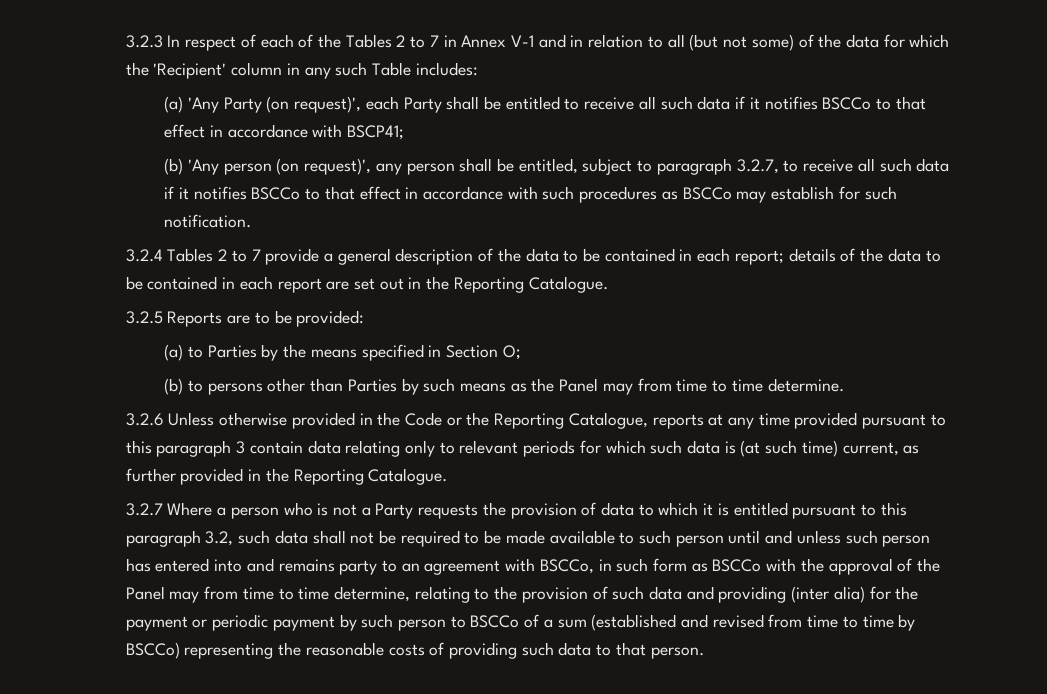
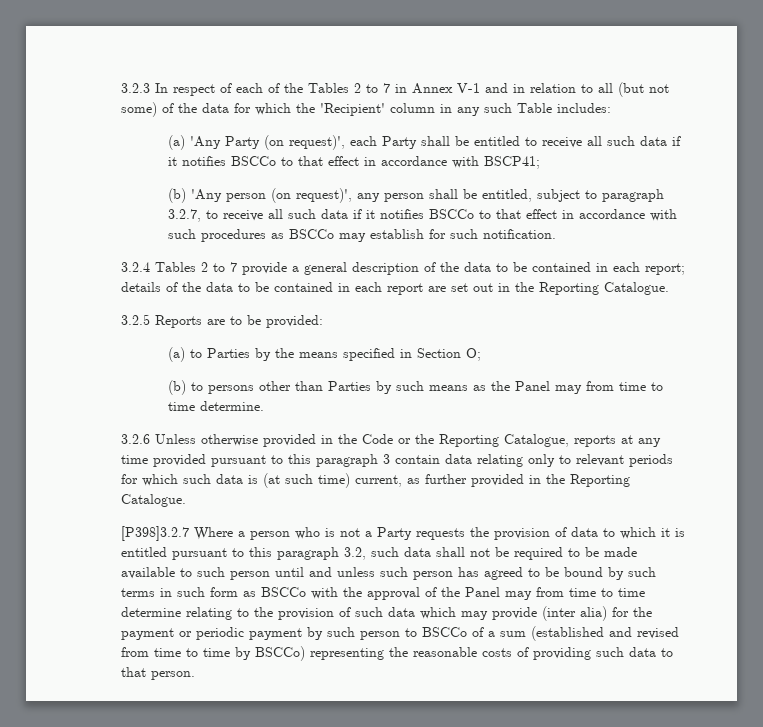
[125,503,163,516] 3.2.7 -> [121,526,190,541] [P398]3.2.7
[155,558,594,575] entered into and remains party to an agreement with BSCCo, -> [484,567,657,580] [121,588,156,597] agreed to be bound by such terms
[333,586,410,602] determine, -> [121,607,182,617] determine
[686,586,787,603] and providing -> [420,607,538,620] which may provide

